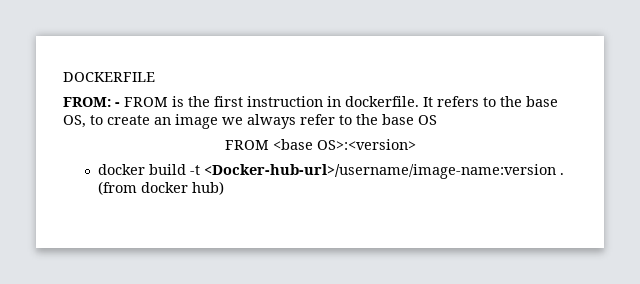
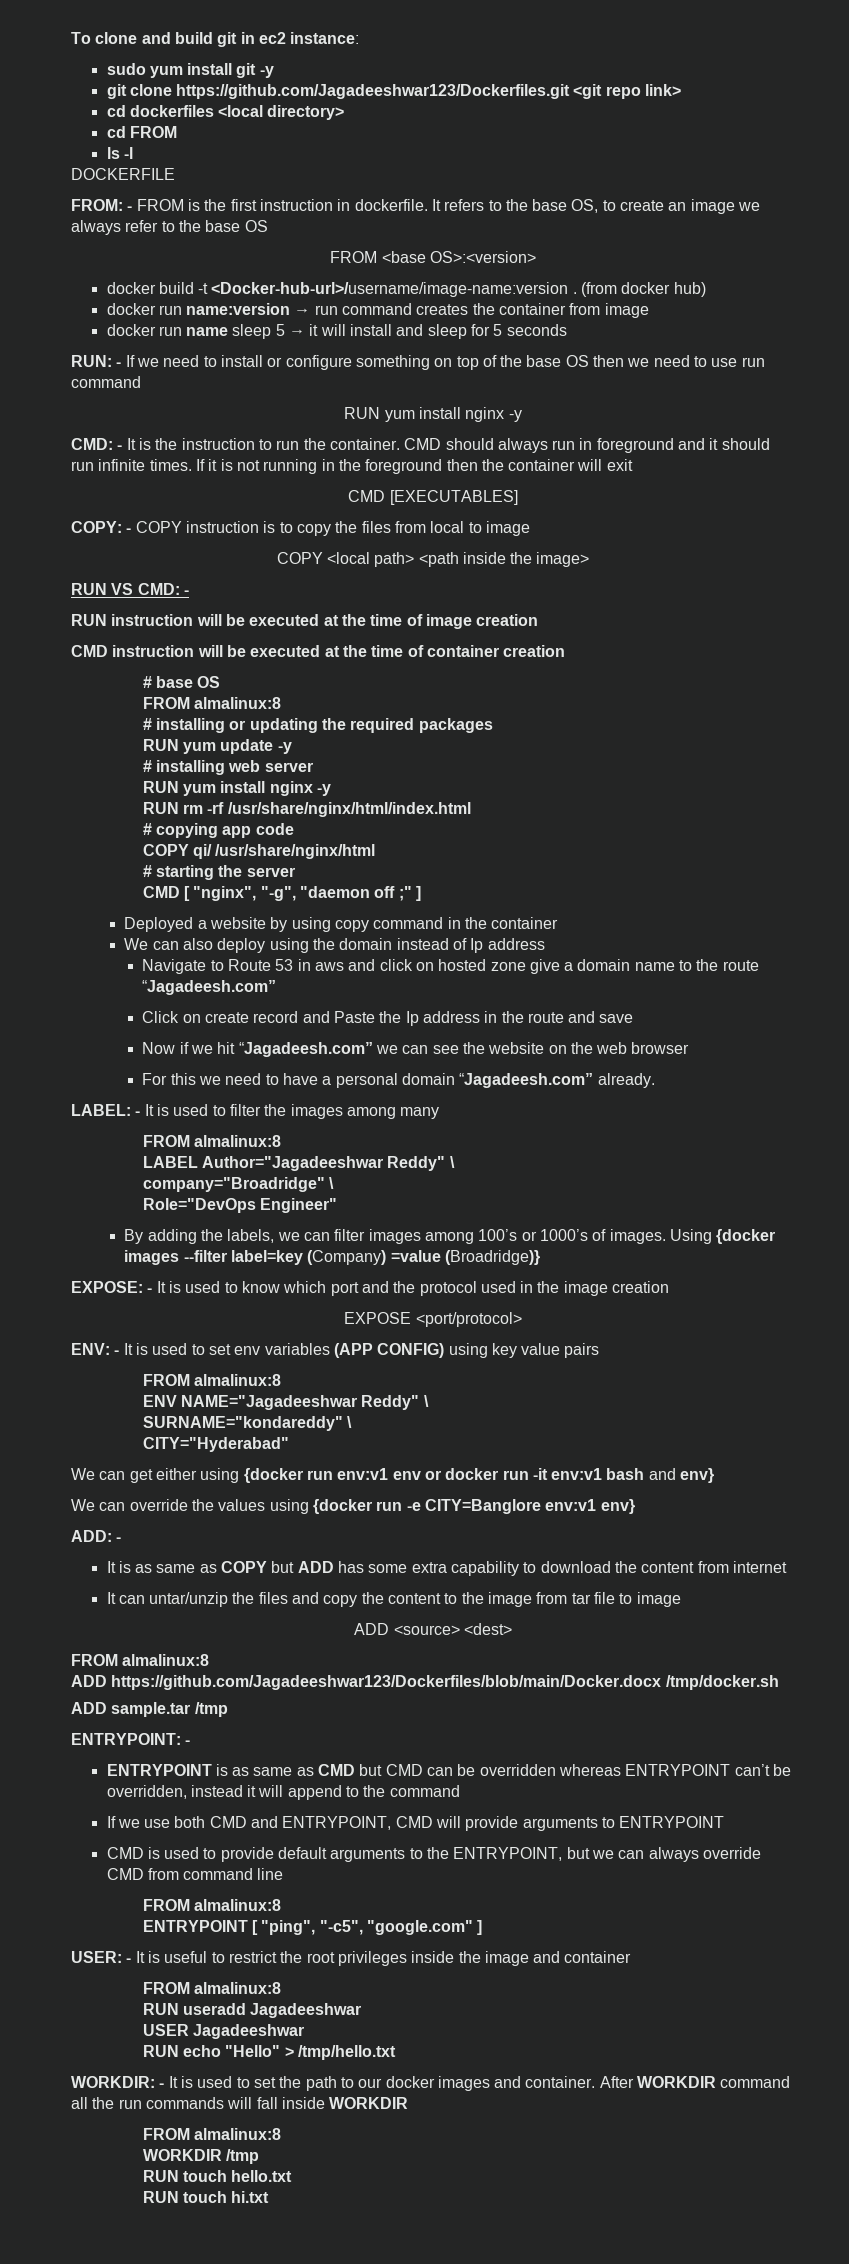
(63, 77) none -> [71,32,360,47] [106,63,274,78] [106,84,682,99] [106,105,345,120] [106,126,177,138] [106,147,133,159] To clone and build git in ec2 instance: // sudo yum install git -y // git clone https://github.com/Jagadeeshwar123/Dockerfiles.git <git repo link> // cd dockerfiles <local directory> // cd FROM // ls -l //
(224, 188) none -> [106,303,649,318] [106,324,567,339] [71,355,765,370] [71,376,141,388] [344,407,522,422] [71,438,770,453] [71,459,633,474] [348,490,518,505] [71,521,530,536] [276,552,590,567] [71,583,189,595] [71,614,539,629] [71,645,566,657] [142,676,221,688] [142,697,281,709] [142,718,493,733] [142,739,292,754] [142,760,313,775] [142,781,331,796] [142,802,471,817] [142,823,294,838] [142,844,376,859] [142,865,295,880] [142,886,421,901] [124,917,559,932] [124,938,545,953] [142,959,759,974] [142,980,277,995] [142,1011,634,1026] [142,1042,690,1057] [142,1073,655,1088] [71,1104,440,1119] [142,1135,281,1147] [142,1156,455,1171] [142,1177,334,1192] [142,1198,337,1213] [124,1229,776,1244] [124,1250,540,1265] [71,1281,670,1296] [344,1312,522,1327] [71,1343,600,1358] [142,1374,281,1386] [142,1395,429,1410] [142,1416,352,1431] [142,1437,289,1452] [71,1468,715,1483] [71,1499,635,1514] [71,1530,122,1542] [106,1561,787,1576] [106,1592,681,1607] [354,1623,512,1635] [71,1654,210,1666] [71,1675,779,1690] [71,1702,228,1717] [71,1733,191,1745] [106,1764,791,1776] [106,1785,460,1800] [106,1816,725,1831] [106,1847,761,1862] [106,1868,284,1880] [142,1899,281,1911] [142,1920,483,1935] [71,1951,632,1966] [142,1982,281,1994] [142,2003,362,2018] [142,2024,304,2039] [142,2045,396,2060] [71,2076,791,2091] [71,2097,409,2109] [142,2128,281,2140] [142,2149,259,2164] [142,2170,293,2182] [142,2191,270,2203] // docker run name:version → run command creates the container from image // docker run name sleep 5 → it will install and sleep for 5 seconds // RUN: - If we need to install or configure something on top of the base OS then we need to use run command // RUN yum install nginx -y // CMD: - It is the instruction to run the container. CMD should always run in foreground and it should run infinite times. If it is not running in the foreground then the container will exit // CMD [EXECUTABLES] // COPY: - COPY instruction is to copy the files from local to image // COPY <local path> <path inside the image> // RUN VS CMD: - // RUN instruction will be executed at the time of image creation // CMD instruction will be executed at the time of container creation // # base OS // FROM almalinux:8 // # installing or updating the required packages // RUN yum update -y // # installing web server // RUN yum install nginx -y // RUN rm -rf /usr/share/nginx/html/index.html // # copying app code // COPY qi/ /usr/share/nginx/html // # starting the server // CMD [ "nginx", "-g", "daemon off ;" ] // Deployed a website by using copy command in the container // We can also deploy using the domain instead of Ip address // Navigate to Route 53 in aws and click on hosted zone give a domain name to the route “Jagadeesh.com” // Click on create record and Paste the Ip address in the route and save // Now if we hit “Jagadeesh.com” we can see the website on the web browser // For this we need to have a personal domain “Jagadeesh.com” already. // LABEL: - It is used to filter the images among many // FROM almalinux:8 // LABEL Author="Jagadeeshwar Reddy" \ // company="Broadridge" \ // Role="DevOps Engineer" // By adding the labels, we can filter images among 100’s or 1000’s of images. Using {docker images --filter label=key (Company) =value (Broadridge)} // EXPOSE: - It is used to know which port and the protocol used in the image creation // EXPOSE <port/protocol> // ENV: - It is used to set env variables (APP CONFIG) using key value pairs // FROM almalinux:8 // ENV NAME="Jagadeeshwar Reddy" \ // SURNAME="kondareddy" \ // CITY="Hyderabad" // We can get either using {docker run env:v1 env or docker run -it env:v1 bash and env} // We can override the values using {docker run -e CITY=Banglore env:v1 env} // ADD: - // It is as same as COPY but ADD has some extra capability to download the content from internet // It can untar/unzip the files and copy the content to the image from tar file to image // ADD <source> <dest> // FROM almalinux:8 // ADD https://github.com/Jagadeeshwar123/Dockerfiles/blob/main/Docker.docx /tmp/docker.sh // ADD sample.tar /tmp // ENTRYPOINT: - // ENTRYPOINT is as same as CMD but CMD can be overridden whereas ENTRYPOINT can’t be overridden, instead it will append to the command // If we use both CMD and ENTRYPOINT, CMD will provide arguments to ENTRYPOINT // CMD is used to provide default arguments to the ENTRYPOINT, but we can always override CMD from command line // FROM almalinux:8 // ENTRYPOINT [ "ping", "-c5", "google.com" ] // USER: - It is useful to restrict the root privileges inside the image and container // FROM almalinux:8 // RUN useradd Jagadeeshwar // USER Jagadeeshwar // RUN echo "Hello" > /tmp/hello.txt // WORKDIR: - It is used to set the path to our docker images and container. After WORKDIR command all the run commands will fall inside WORKDIR // FROM almalinux:8 // WORKDIR /tmp // RUN touch hello.txt // RUN touch hi.txt

